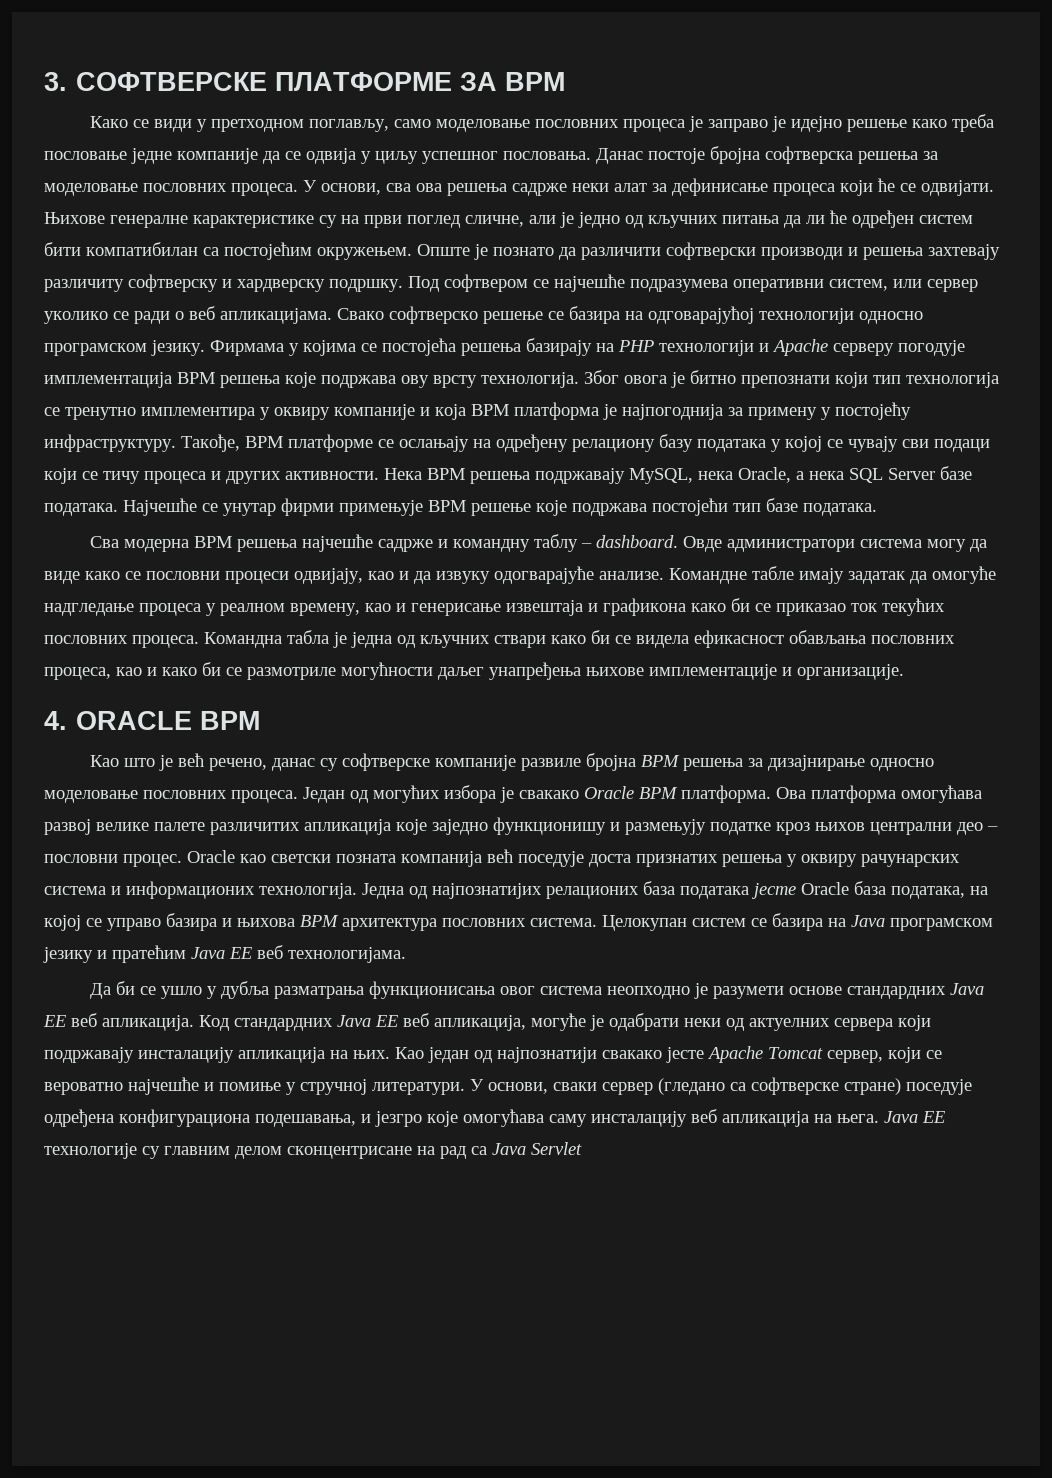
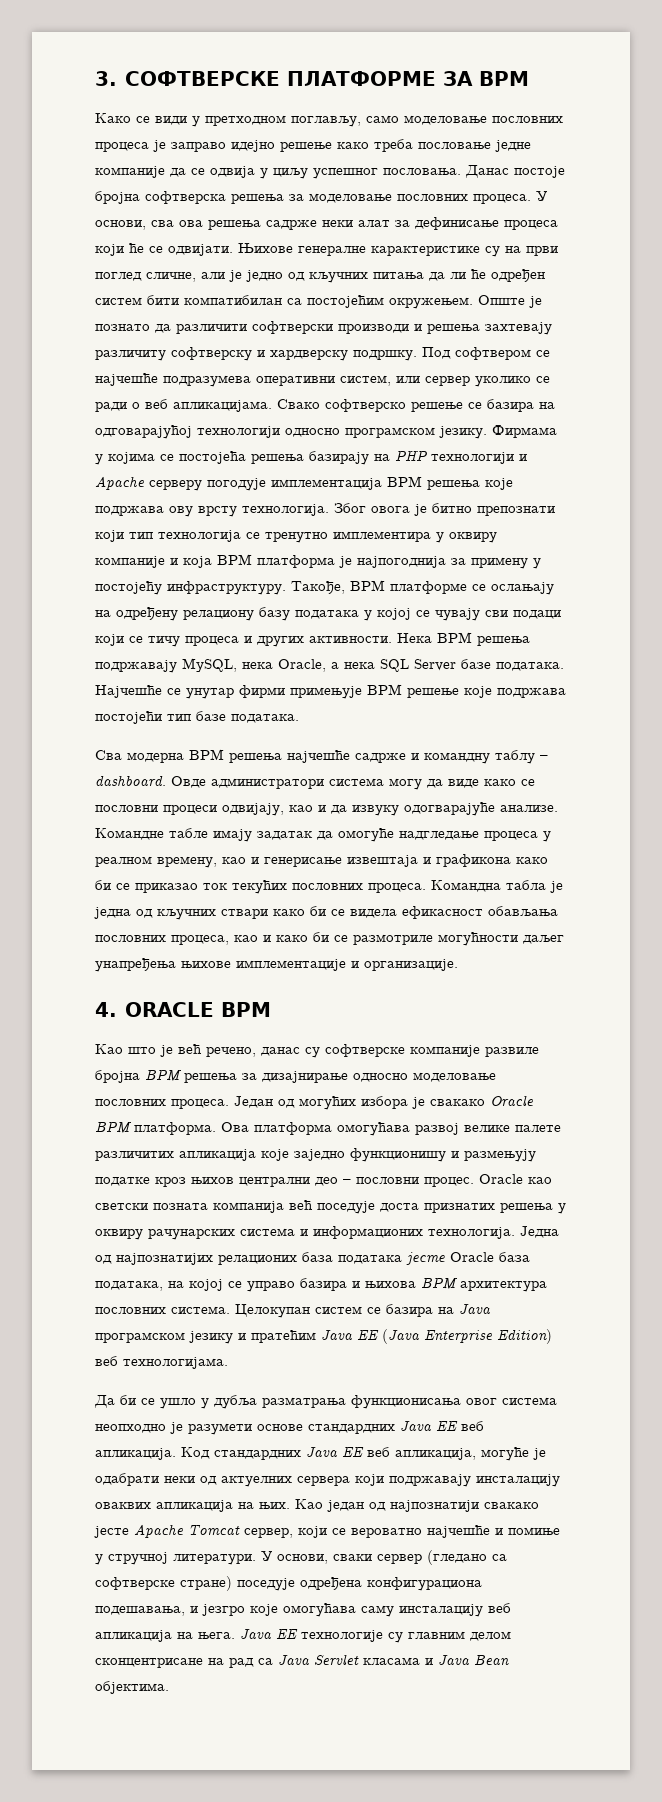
[772,116,787,132] је -> (226, 147) none
(252, 953) none -> [382,1329,552,1344] (Java Enterprise Edition)
(234, 1055) none -> [95,1502,151,1509] оваквих
(582, 1148) none -> [363,1655,509,1666] [95,1681,169,1694] класама и Java Bean објектима.

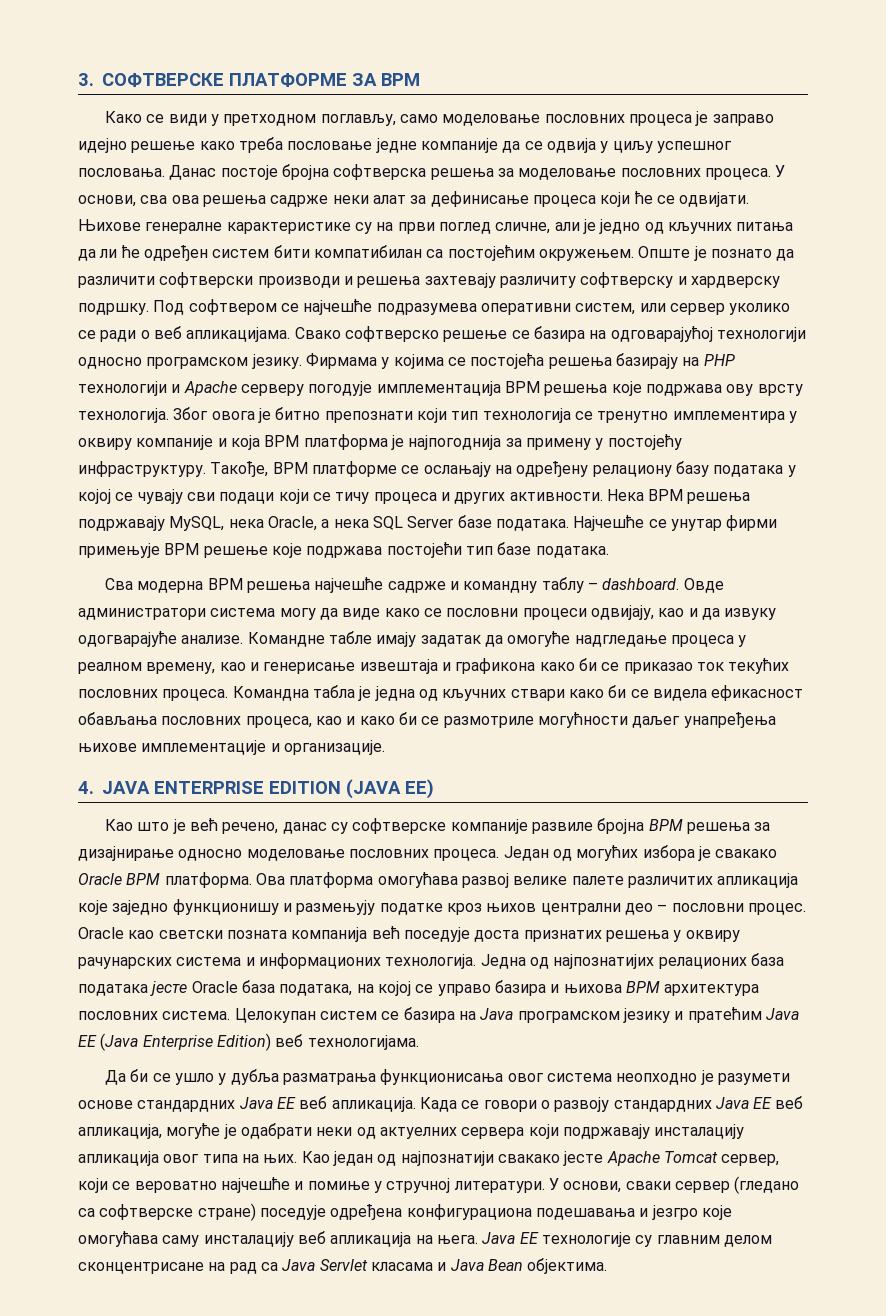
[124,1002,271,1017] ORACLE BPM -> [102,779,434,799] JAVA ENTERPRISE EDITION (JAVA EE)
[181,1447,210,1459] Код -> [419,1097,610,1112] Када се говори о развоју
[95,1500,233,1512] оваквих апликација -> [78,1151,238,1166] апликација овог типа
[95,1606,185,1616] подешавања, -> [535,1208,635,1220] подешавања

